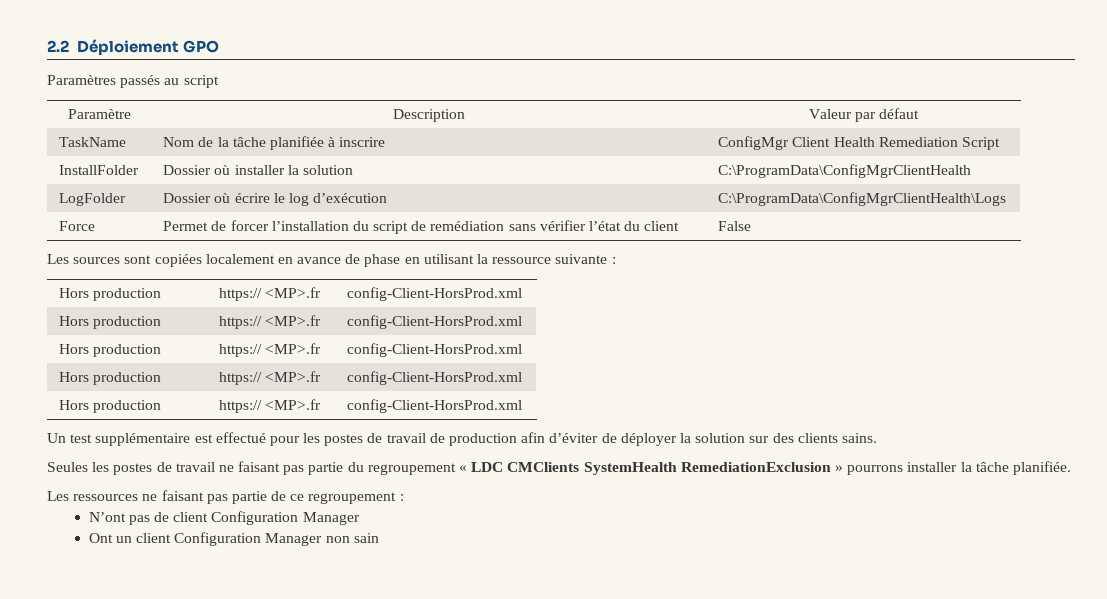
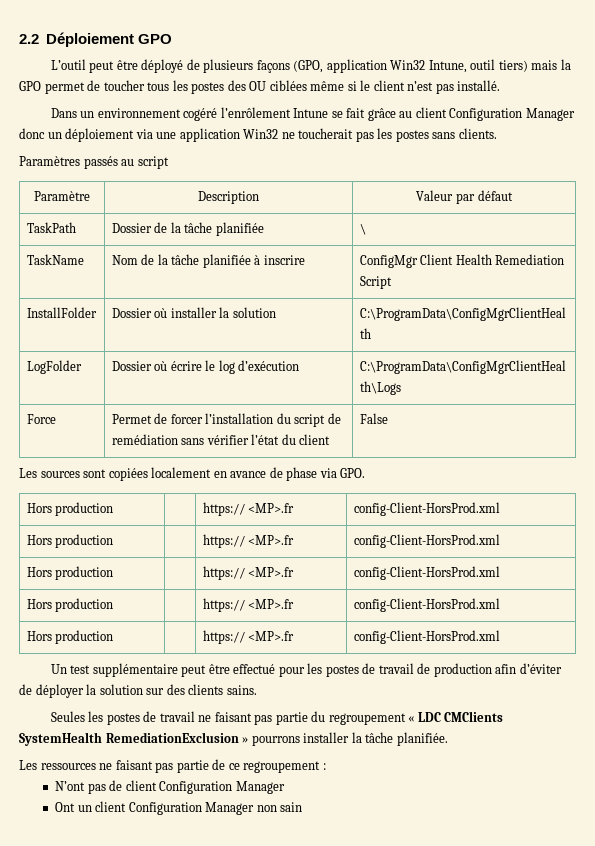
(219, 46) none -> [50,59,571,73] [19,80,501,94] [50,107,575,121] [19,128,497,142] // L’outil peut être déployé de plusieurs façons (GPO, application Win32 Intune, outil tiers) mais la GPO permet de toucher tous les postes des OU ciblées même si le client n’est pas installé. // Dans un environnement cogéré l’enrôlement Intune se fait grâce au client Configuration Manager donc un déploiement via une application Win32 ne toucherait pas les postes sans clients.
(920, 113) none -> [26,222,76,233] [111,222,264,236] [359,224,366,235] // TaskPath | Dossier de la tâche planifiée | \
[404,254,616,264] en utilisant la ressource suivante : -> [319,468,366,478] via GPO.
[194,434,213,443] est -> [181,664,230,677] peut être

